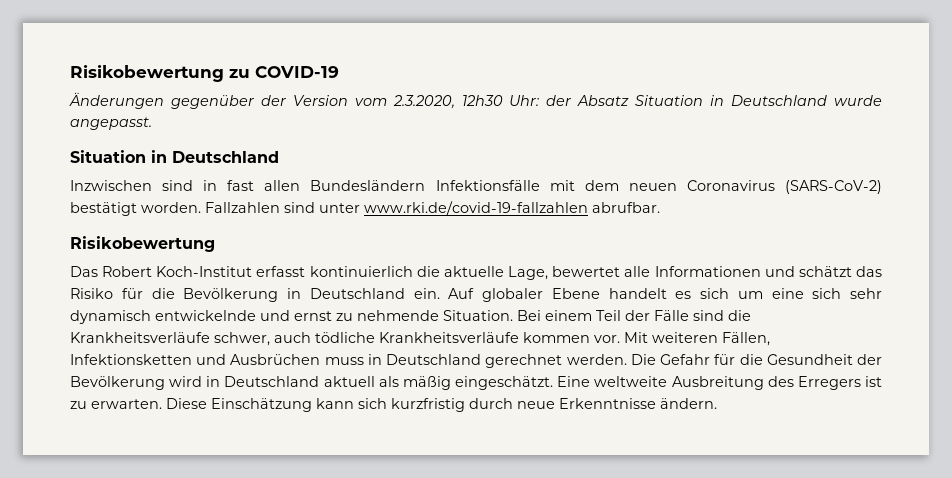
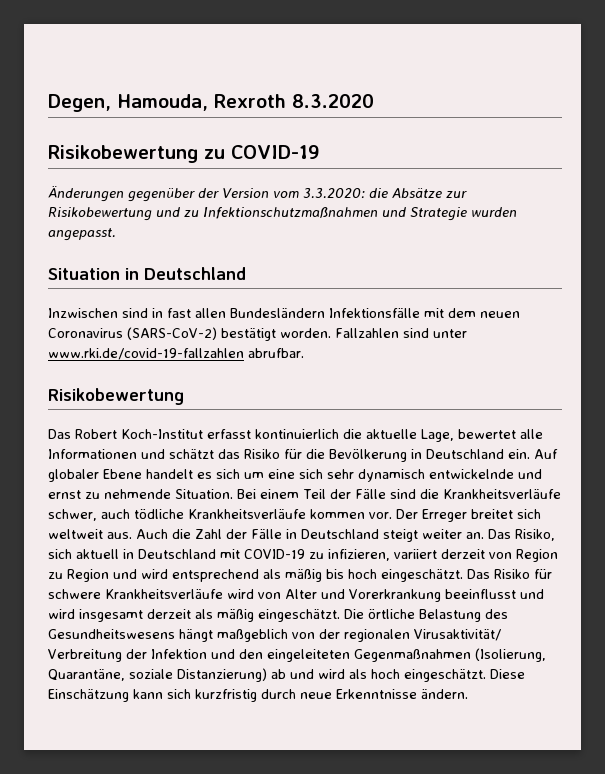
(70, 73) none -> [48,94,374,112] Degen, Hamouda, Rexroth 8.3.2020 //
[392,95,882,109] 2.3.2020, 12h30 Uhr: der Absatz Situation in Deutschland wurde -> [302,187,467,199] [48,207,517,221] 3.3.2020: die Absätze zur Risikobewertung und zu Infektionschutzmaßnahmen und Strategie wurden
[624,332,770,346] [70,354,883,368] [70,376,883,390] [70,399,162,409] Mit weiteren Fällen, Infektionsketten und Ausbrüchen muss in Deutschland gerechnet werden. Die Gefahr für die Gesundheit der Bevölkerung wird in Deutschland aktuell als mäßig eingeschätzt. Eine weltweite Ausbreitung des Erregers ist zu erwarten. -> [396,509,541,522] [48,529,555,542] [48,549,558,562] [48,569,552,582] [48,589,544,602] [48,608,508,622] [48,629,501,642] [48,648,546,662] [48,668,486,682] Der Erreger breitet sich weltweit aus. Auch die Zahl der Fälle in Deutschland steigt weiter an. Das Risiko, sich aktuell in Deutschland mit COVID-19 zu infizieren, variiert derzeit von Region zu Region und wird entsprechend als mäßig bis hoch eingeschätzt. Das Risiko für schwere Krankheitsverläufe wird von Alter und Vorerkrankung beeinflusst und wird insgesamt derzeit als mäßig eingeschätzt. Die örtliche Belastung des Gesundheitswesens hängt maßgeblich von der regionalen Virusaktivität/ Verbreitung der Infektion und den eingeleiteten Gegenmaßnahmen (Isolierung, Quarantäne, soziale Distanzierung) ab und wird als hoch eingeschätzt.

